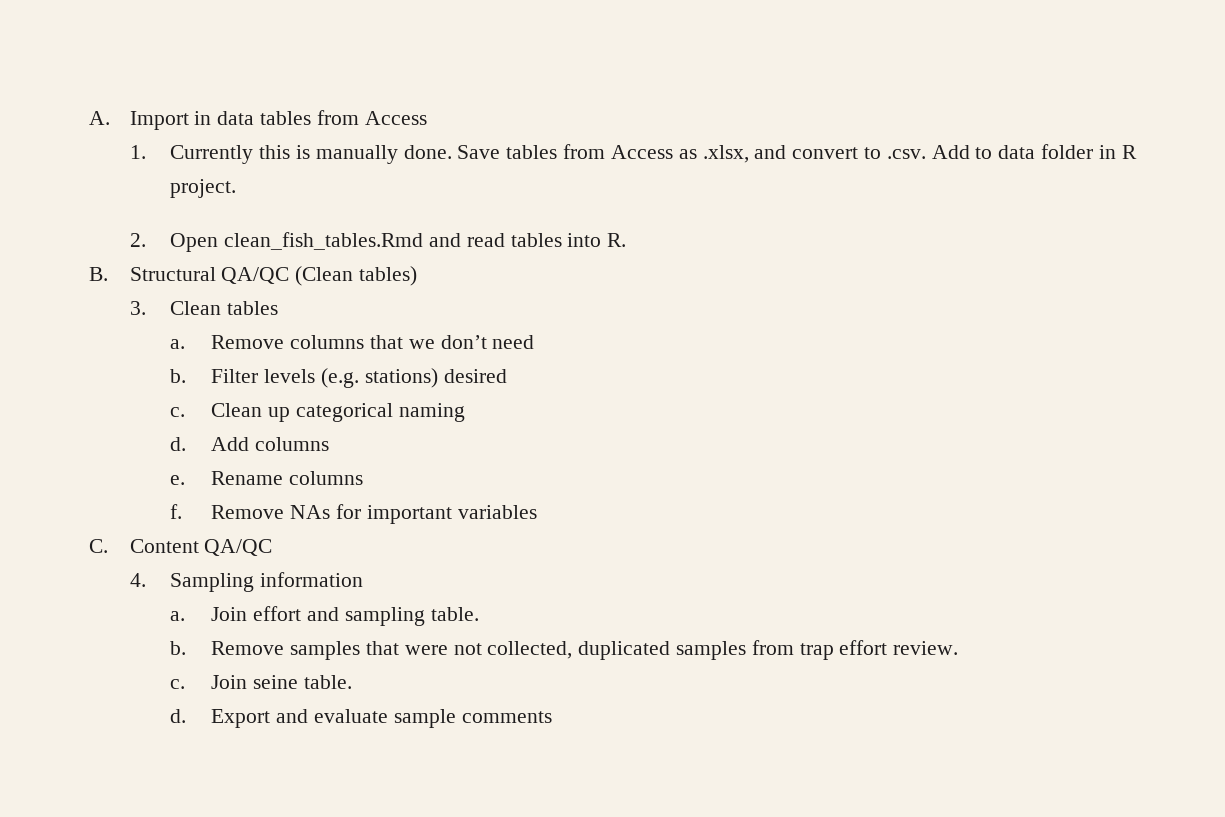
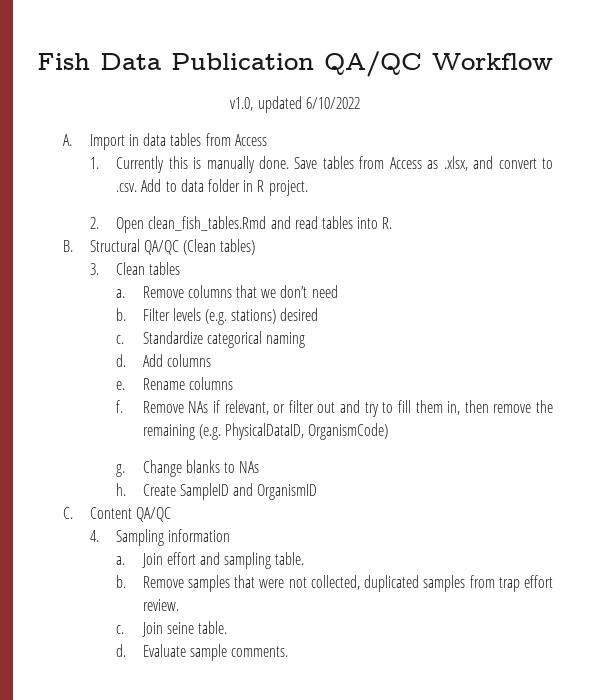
(88, 118) none -> [37,51,553,77] [230,96,360,113] Fish Data Publication QA/QC Workflow // v1.0, updated 6/10/2022 //
[211,403,291,422] Clean up -> [142,331,203,344] Standardize
[335,504,537,524] for important variables -> [212,400,554,417] [142,423,389,440] [116,460,260,477] [116,483,318,500] if relevant, or filter out and try to fill them in, then remove the remaining (e.g. PhysicalDataID, OrganismCode) // g. Change blanks to NAs // h. Create SampleID and OrganismID
[211,709,552,728] Export and evaluate sample comments -> [142,644,289,661] Evaluate sample comments.

